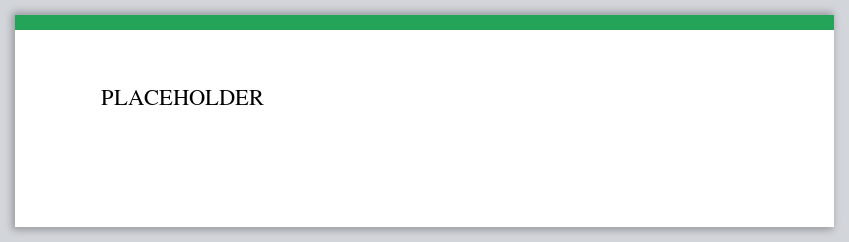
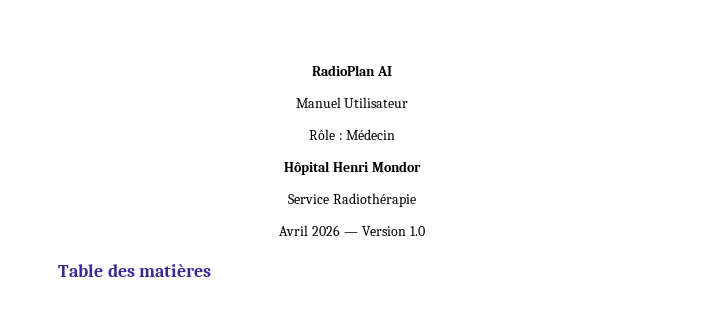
[101,90,264,105] PLACEHOLDER -> [312,65,392,76] [295,97,409,108] [308,129,396,140] [284,161,421,175] [288,193,416,207] [279,225,425,236] [58,264,212,277] RadioPlan AI // Manuel Utilisateur // Rôle : Médecin // Hôpital Henri Mondor // Service Radiothérapie // Avril 2026 — Version 1.0 // Table des matières

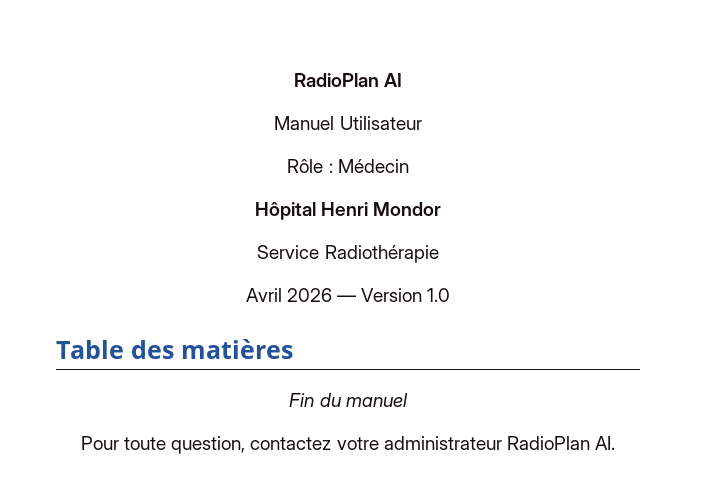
(212, 270) none -> [289,393,408,407] [81,436,615,454] // Fin du manuel // Pour toute question, contactez votre administrateur RadioPlan AI.

